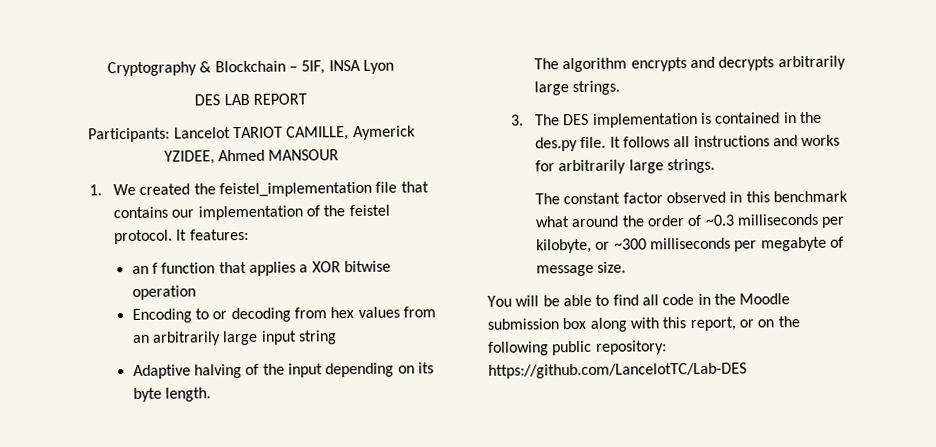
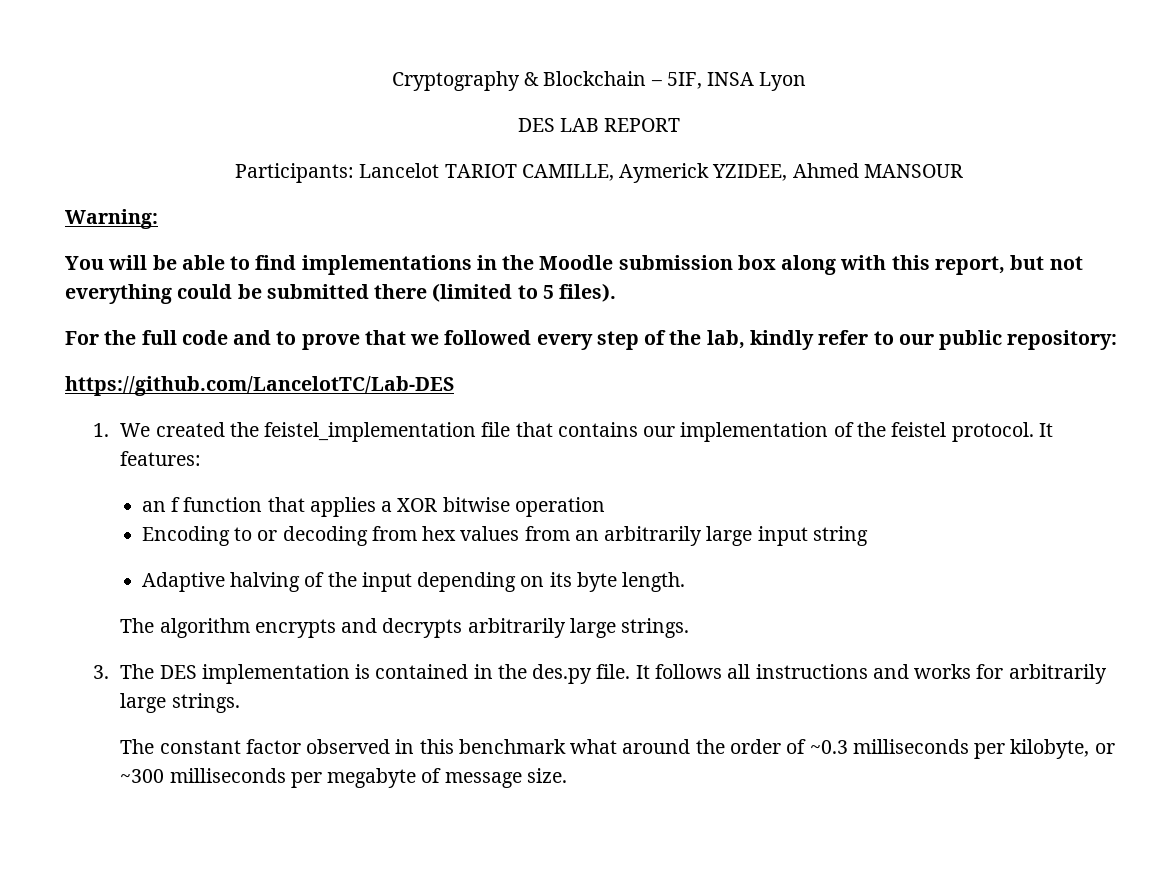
(340, 155) none -> [65,209,158,229] [65,255,1083,275] [65,283,617,304] [65,330,1118,350] [65,376,454,396] // Warning: // You will be able to find implementations in the Moodle submission box along with this report, but not everything could be submitted there (limited to 5 files). // For the full code and to prove that we followed every step of the lab, kindly refer to our public repository: // https://github.com/LancelotTC/Lab-DES
[487,293,791,307] [487,316,800,332] [488,340,667,356] [488,362,747,379] // You will be able to find all code in the Moodle submission box along with this report, or on the following public repository: https://github.com/LancelotTC/Lab-DES -> (567, 775) none

